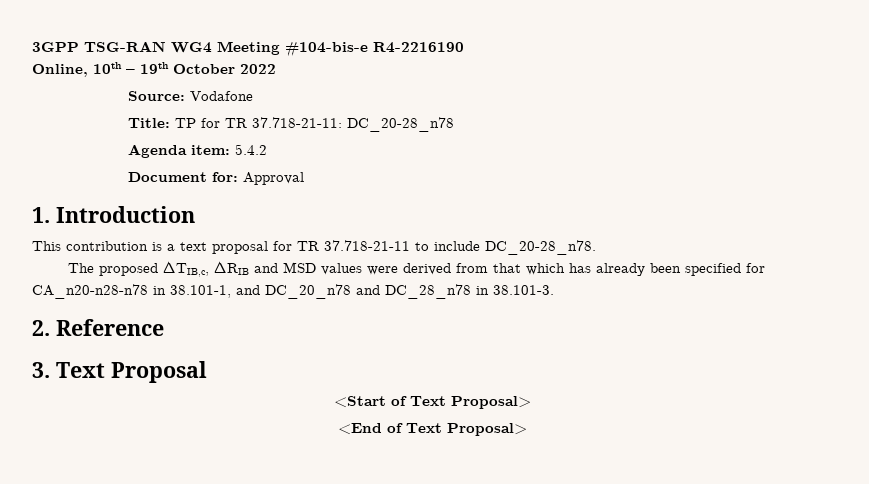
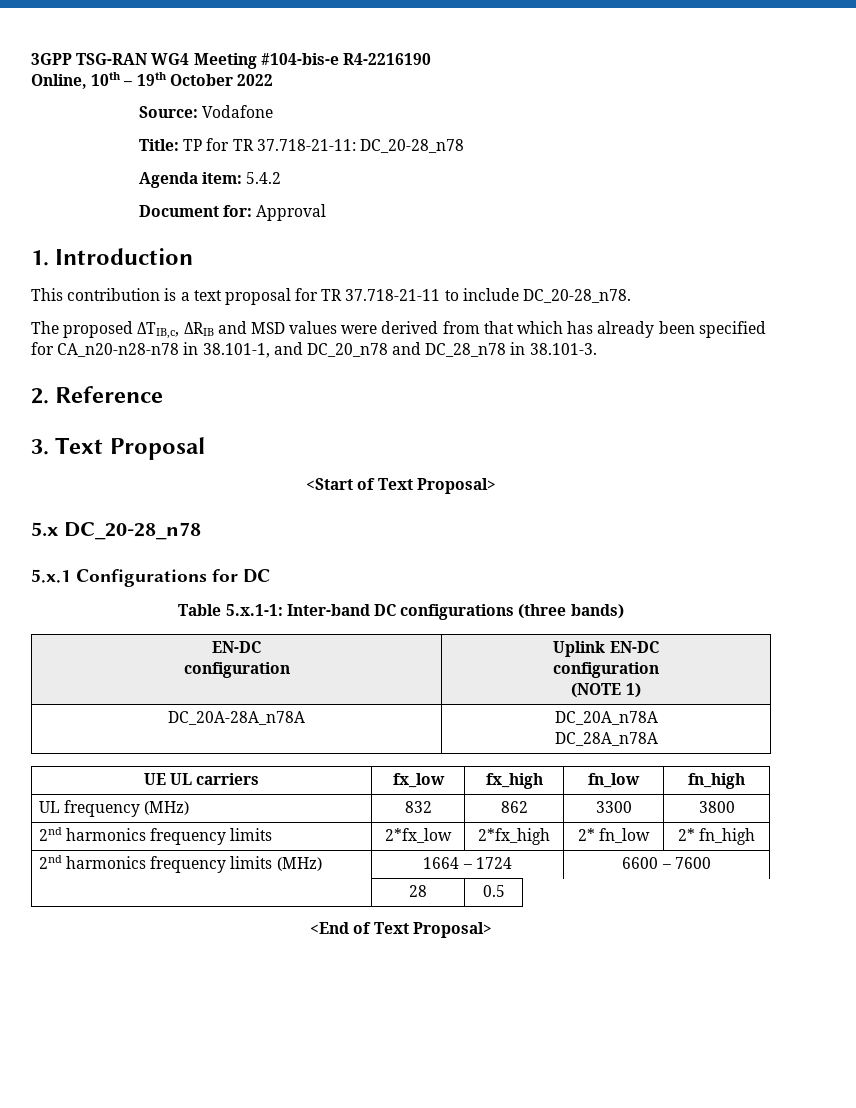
(531, 402) none -> [31,522,201,540] [31,569,271,587] [178,604,624,620] [212,641,261,653] [183,662,290,678] [553,641,659,657] [553,662,659,678] [571,683,641,698] [168,711,305,725] [554,711,658,725] [554,732,658,746] [143,773,260,785] [392,773,445,788] [485,773,543,789] [588,773,640,788] [688,773,745,789] [38,800,190,817] [404,801,432,813] [500,801,528,813] [595,801,632,813] [698,801,735,813] [38,827,273,845] [385,828,452,843] [478,828,550,845] [577,828,651,843] [677,828,756,845] [38,855,322,873] [423,857,512,869] [622,857,711,869] [409,885,427,897] [482,885,505,897] // 5.x DC_20-28_n78 // 5.x.1 Configurations for DC // Table 5.x.1-1: Inter-band DC configurations (three bands) // EN-DC // configuration | Uplink EN-DC // configuration // (NOTE 1) // DC_20A-28A_n78A | DC_20A_n78A // DC_28A_n78A // UE UL carriers | fx_low | fx_high | fn_low | fn_high // UL frequency (MHz) | 832 | 862 | 3300 | 3800 // 2nd harmonics frequency limits | 2*fx_low | 2*fx_high | 2* fn_low | 2* fn_high // 2nd harmonics frequency limits (MHz) | 1664 – 1724 | 6600 – 7600 // | 28 | 0.5

